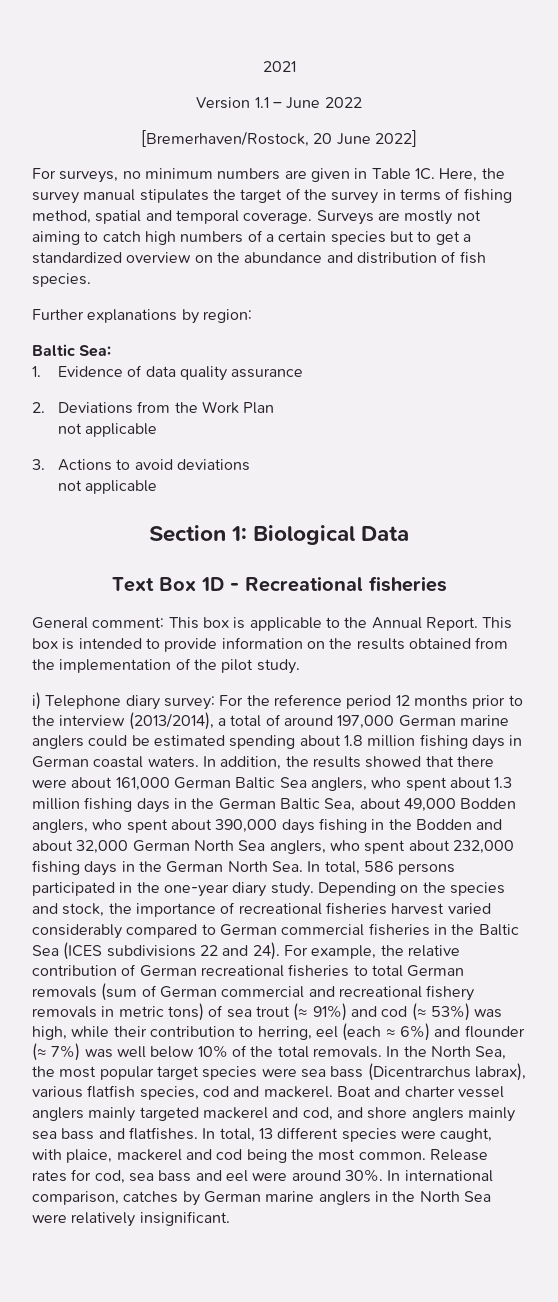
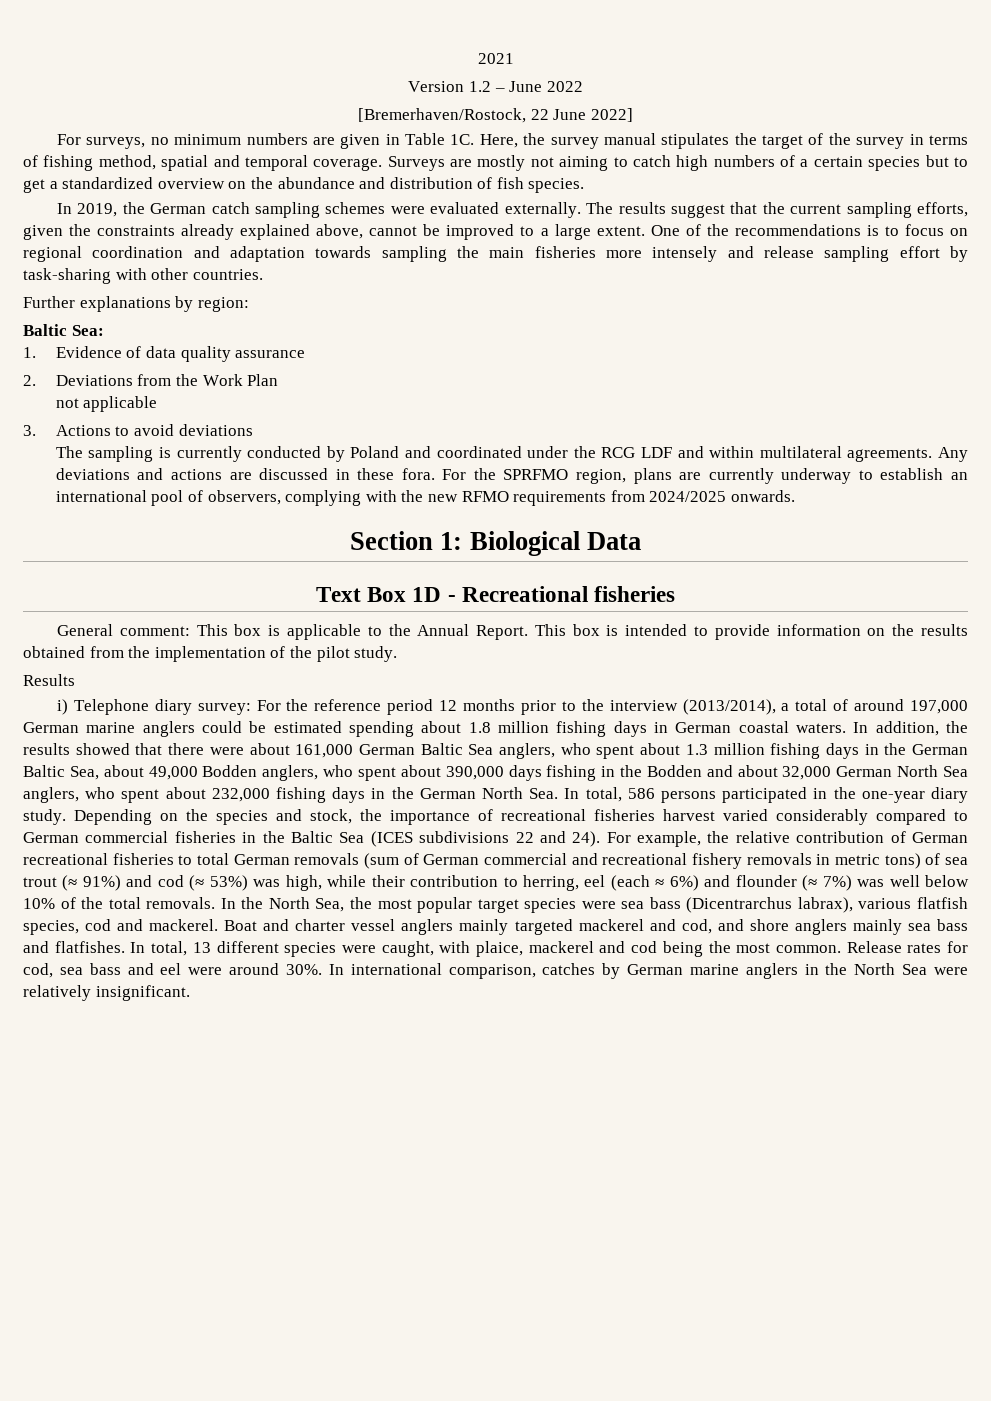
[254,97,269,108] 1.1 -> [468,81,491,92] 1.2
[313,133,333,144] 20 -> [530,109,549,120] 22
(91, 280) none -> [56,202,969,218] [23,224,968,240] [23,246,969,262] [23,268,263,284] // In 2019, the German catch sampling schemes were evaluated externally. The results suggest that the current sampling efforts, given the constraints already explained above, cannot be improved to a large extent. One of the recommendations is to focus on regional coordination and adaptation towards sampling the main fisheries more intensely and release sampling effort by task-sharing with other countries.
[57,480,158,494] not applicable -> [55,446,968,462] [55,468,969,484] [55,490,795,506] The sampling is currently conducted by Poland and coordinated under the RCG LDF and within multilateral agreements. Any deviations and actions are discussed in these fora. For the SPRFMO region, plans are currently underway to establish an international pool of observers, complying with the new RFMO requirements from 2024/2025 onwards.
(300, 666) none -> [23,674,75,686] // Results

